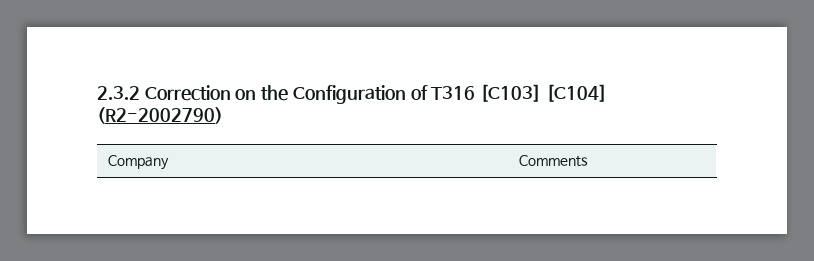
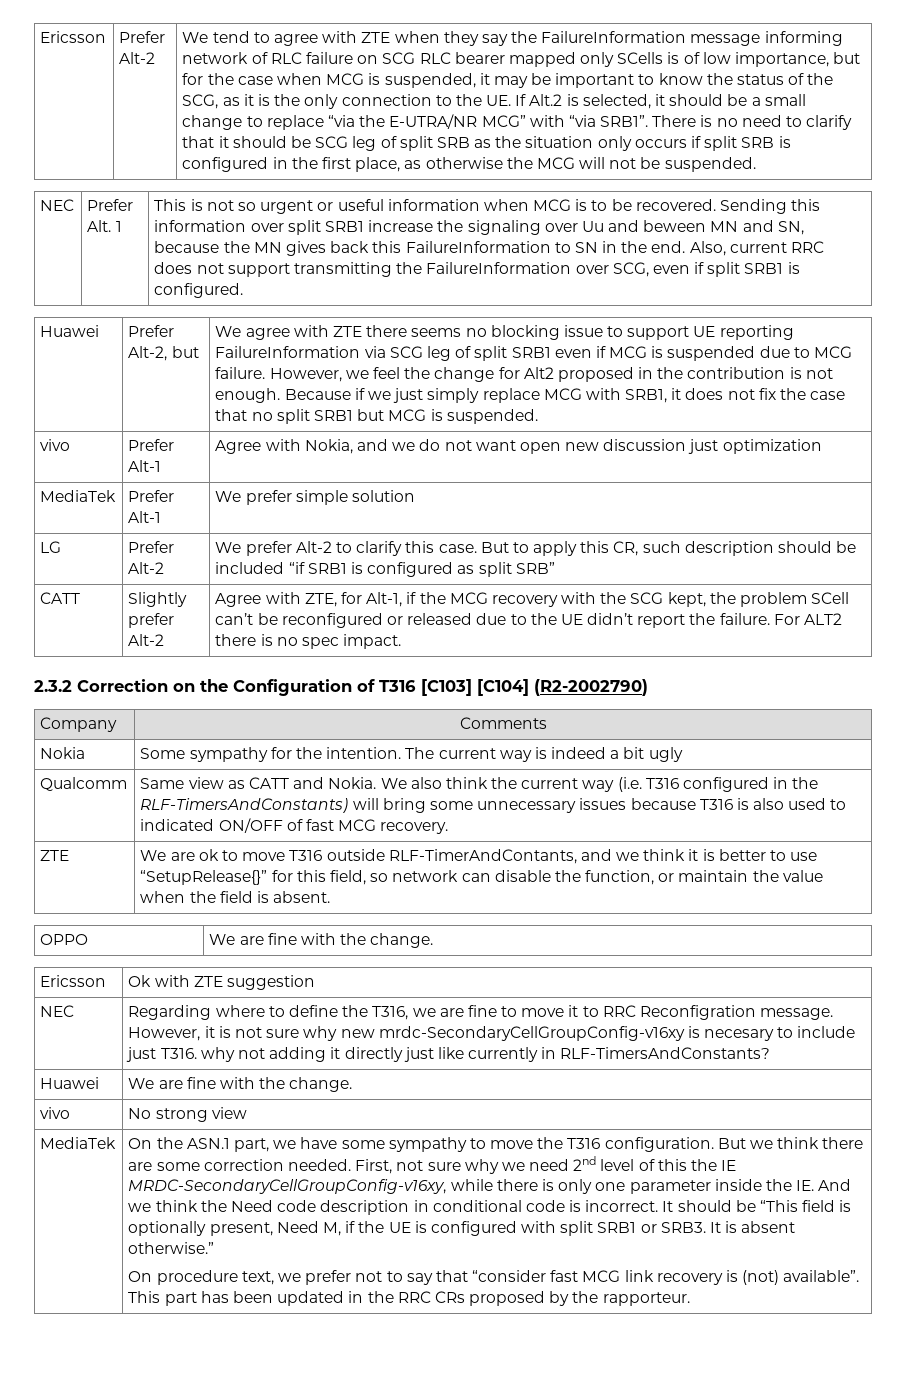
(97, 93) none -> [40,31,107,43] [119,31,166,43] [119,52,156,64] [182,31,843,46] [182,52,861,67] [182,73,834,88] [182,94,806,109] [182,114,853,130] [182,136,791,151] [182,157,756,172] [40,199,75,211] [87,199,134,211] [87,220,122,232] [154,199,821,214] [154,220,804,235] [154,241,824,256] [154,262,800,277] [154,283,244,298] [40,325,100,337] [128,325,175,337] [128,346,199,361] [215,325,794,340] [215,346,852,361] [215,367,833,382] [215,388,846,403] [215,409,538,424] [40,439,71,451] [128,439,175,451] [128,460,162,472] [215,439,822,454] [40,490,117,502] [128,490,175,502] [128,511,162,523] [215,490,415,505] [40,541,62,553] [128,541,175,553] [128,562,165,574] [215,541,857,556] [215,562,555,577] [40,592,81,604] [128,592,188,607] [128,613,175,628] [128,634,165,646] [215,592,850,607] [215,613,842,628] [215,634,402,649] Ericsson | Prefer Alt-2 | We tend to agree with ZTE when they say the FailureInformation message informing network of RLC failure on SCG RLC bearer mapped only SCells is of low importance, but for the case when MCG is suspended, it may be important to know the status of the SCG, as it is the only connection to the UE. If Alt.2 is selected, it should be a small change to replace “via the E-UTRA/NR MCG” with “via SRB1”. There is no need to clarify that it should be SCG leg of split SRB as the situation only occurs if split SRB is configured in the first place, as otherwise the MCG will not be suspended. // NEC | Prefer Alt. 1 | This is not so urgent or useful information when MCG is to be recovered. Sending this information over split SRB1 increase the signaling over Uu and beween MN and SN, because the MN gives back this FailureInformation to SN in the end. Also, current RRC does not support transmitting the FailureInformation over SCG, even if split SRB1 is configured. // Huawei | Prefer Alt-2, but | We agree with ZTE there seems no blocking issue to support UE reporting FailureInformation via SCG leg of split SRB1 even if MCG is suspended due to MCG failure. However, we feel the change for Alt2 proposed in the contribution is not enough. Because if we just simply replace MCG with SRB1, it does not fix the case that no split SRB1 but MCG is suspended. // vivo | Prefer Alt-1 | Agree with Nokia, and we do not want open new discussion just optimization // MediaTek | Prefer Alt-1 | We prefer simple solution // LG | Prefer Alt-2 | We prefer Alt-2 to clarify this case. But to apply this CR, such description should be included “if SRB1 is configured as split SRB” // CATT | Slightly prefer Alt-2 | Agree with ZTE, for Alt-1, if the MCG recovery with the SCG kept, the problem SCell can’t be reconfigured or released due to the UE didn’t report the failure. For ALT2 there is no spec impact. //
(588, 161) none -> [40,747,86,759] [140,747,683,762] [40,777,128,791] [140,777,819,792] [140,798,847,813] [140,818,449,834] [40,850,70,861] [140,849,818,864] [140,870,823,885] [140,891,331,903] [40,934,89,945] [209,933,434,948] [40,975,107,987] [128,975,315,990] [40,1005,75,1017] [128,1005,834,1020] [128,1026,856,1041] [126,1047,771,1062] [40,1077,100,1089] [128,1077,353,1092] [40,1107,71,1119] [128,1107,247,1122] [40,1137,117,1149] [128,1137,864,1152] [128,1156,737,1174] [128,1179,852,1194] [128,1200,852,1215] [128,1221,796,1236] [128,1242,215,1254] [128,1270,860,1285] [128,1291,690,1306] // Nokia | Some sympathy for the intention. The current way is indeed a bit ugly // Qualcomm | Same view as CATT and Nokia. We also think the current way (i.e. T316 configured in the RLF-TimersAndConstants) will bring some unnecessary issues because T316 is also used to indicated ON/OFF of fast MCG recovery. // ZTE | We are ok to move T316 outside RLF-TimerAndContants, and we think it is better to use “SetupRelease{}” for this field, so network can disable the function, or maintain the value when the field is absent. // OPPO | We are fine with the change. // Ericsson | Ok with ZTE suggestion // NEC | Regarding where to define the T316, we are fine to move it to RRC Reconfigration message. However, it is not sure why new mrdc-SecondaryCellGroupConfig-v16xy is necesary to include just T316. why not adding it directly just like currently in RLF-TimersAndConstants? // Huawei | We are fine with the change. // vivo | No strong view // MediaTek | On the ASN.1 part, we have some sympathy to move the T316 configuration. But we think there are some correction needed. First, not sure why we need 2nd level of this the IE MRDC-SecondaryCellGroupConfig-v16xy, while there is only one parameter inside the IE. And we think the Need code description in conditional code is incorrect. It should be “This field is optionally present, Need M, if the UE is configured with split SRB1 or SRB3. It is absent otherwise.” // On procedure text, we prefer not to say that “consider fast MCG link recovery is (not) available”. This part has been updated in the RRC CRs proposed by the rapporteur.

